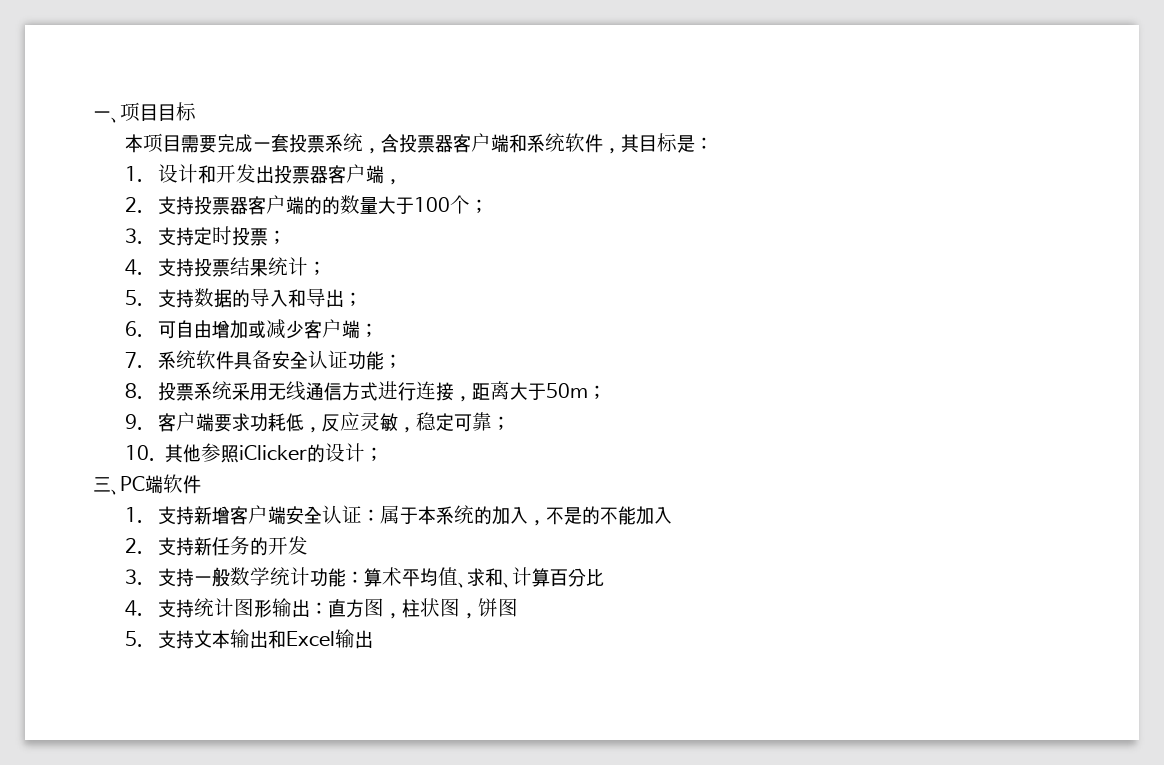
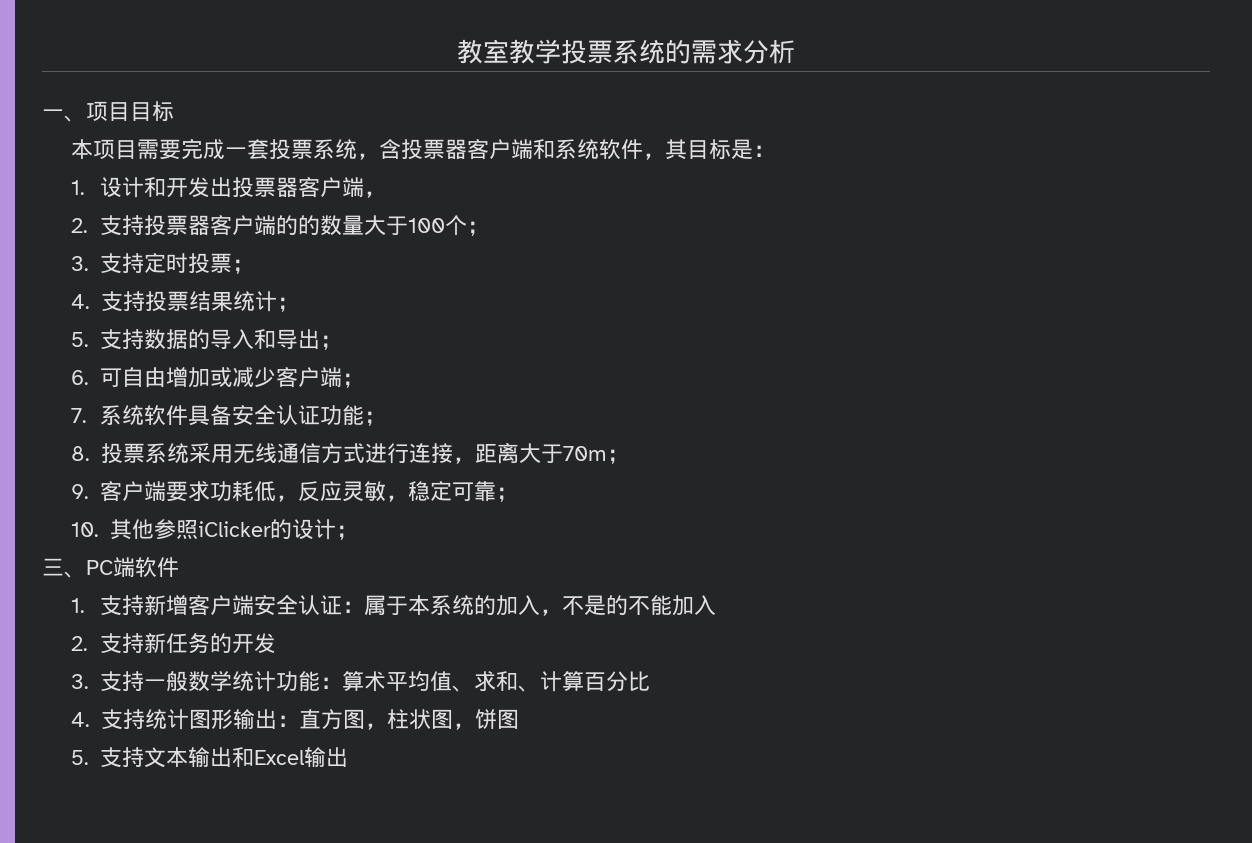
(93, 115) none -> [457,39,795,64] 教室教学投票系统的需求分析 //
[545,383,588,398] 50m -> [562,446,607,461] 70m

